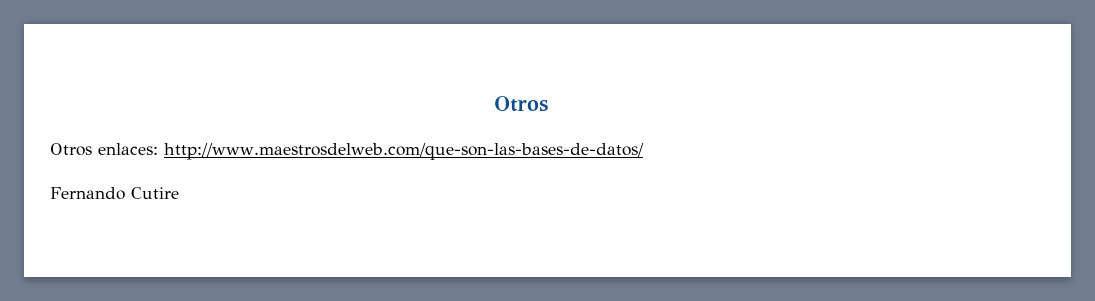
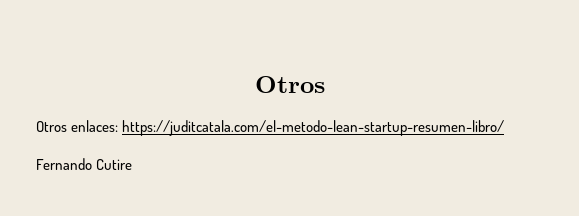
[164,143,644,160] http://www.maestrosdelweb.com/que-son-las-bases-de-datos/ -> [122,120,505,136] https://juditcatala.com/el-metodo-lean-startup-resumen-libro/

